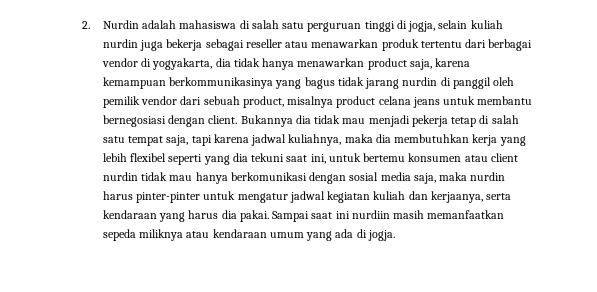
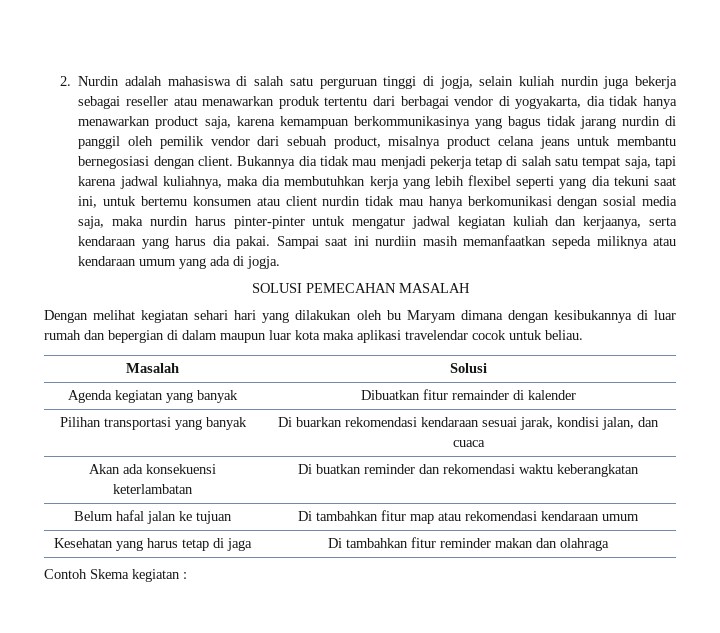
(395, 235) none -> [251,283,470,293] [44,310,676,323] [44,330,583,343] [126,363,179,373] [449,363,487,373] [68,390,238,403] [360,389,576,400] [59,417,247,430] [278,417,659,430] [452,440,485,447] [89,464,216,474] [113,484,193,494] [298,464,639,477] [74,510,232,524] [298,510,639,524] [53,538,252,551] [328,537,609,551] [44,569,187,582] // SOLUSI PEMECAHAN MASALAH // Dengan melihat kegiatan sehari hari yang dilakukan oleh bu Maryam dimana dengan kesibukannya di luar rumah dan bepergian di dalam maupun luar kota maka aplikasi travelendar cocok untuk beliau. // Masalah | Solusi // Agenda kegiatan yang banyak | Dibuatkan fitur remainder di kalender // Pilihan transportasi yang banyak | Di buarkan rekomendasi kendaraan sesuai jarak, kondisi jalan, dan cuaca // Akan ada konsekuensi keterlambatan | Di buatkan reminder dan rekomendasi waktu keberangkatan // Belum hafal jalan ke tujuan | Di tambahkan fitur map atau rekomendasi kendaraan umum // Kesehatan yang harus tetap di jaga | Di tambahkan fitur reminder makan dan olahraga // Contoh Skema kegiatan :

